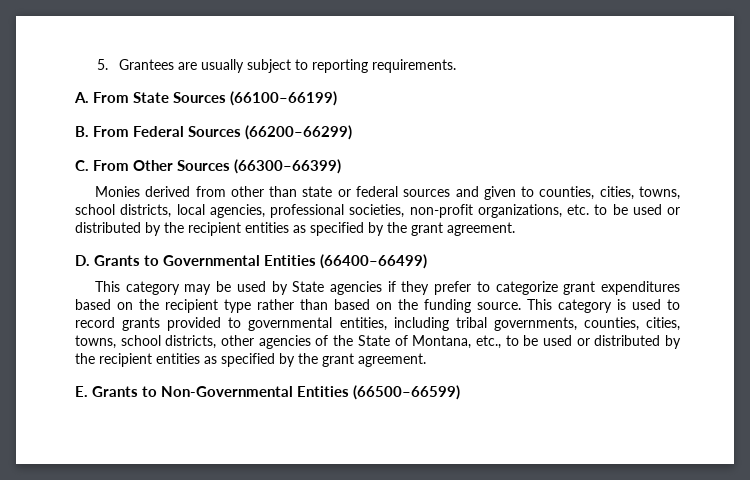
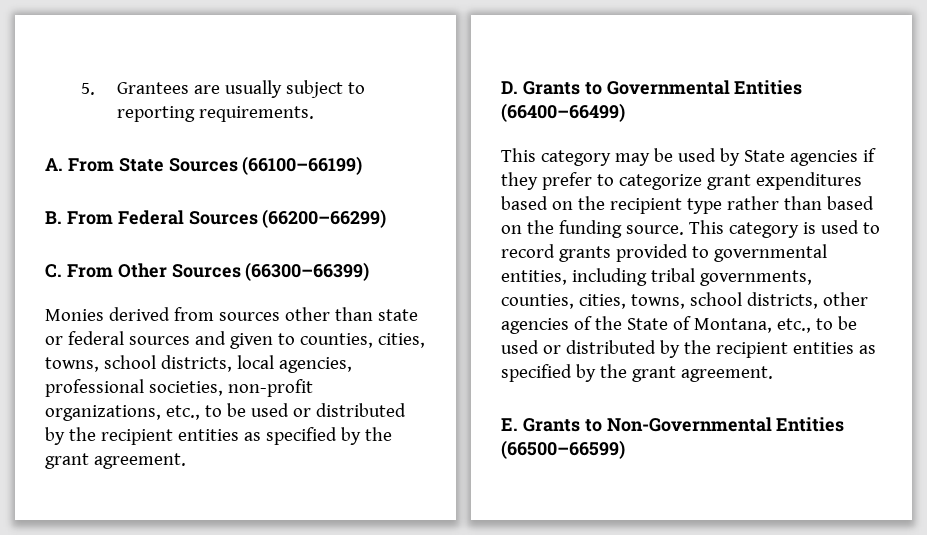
(226, 191) none -> [218,312,280,321] sources
[567,204,589,215] etc. -> [165,405,200,420] etc.,

